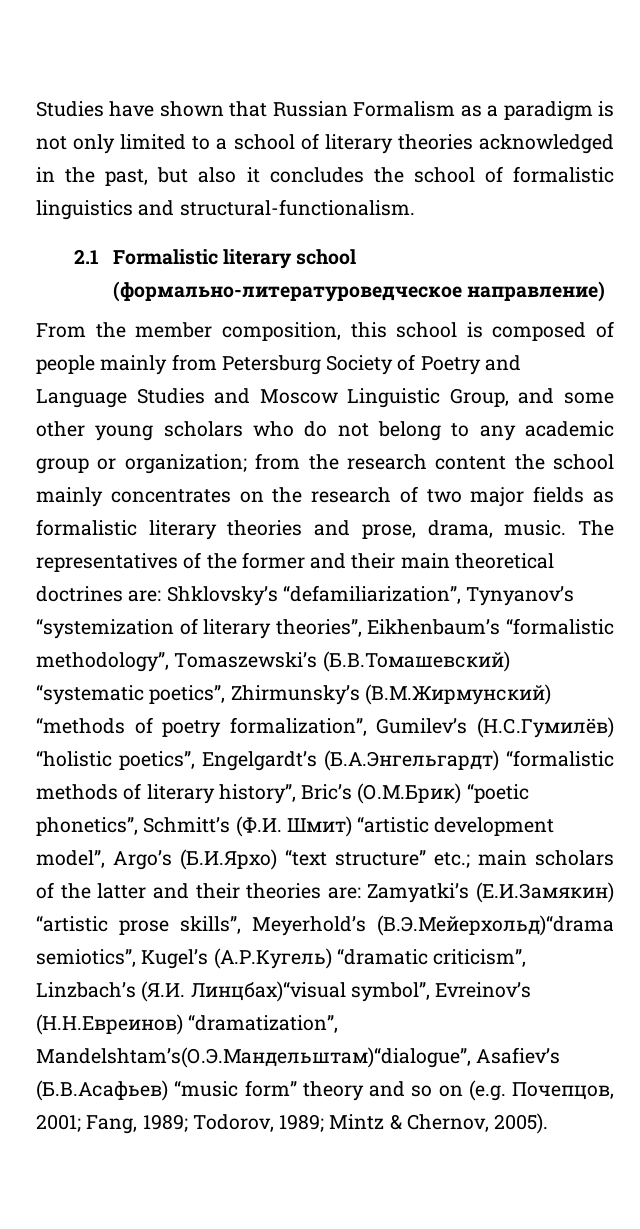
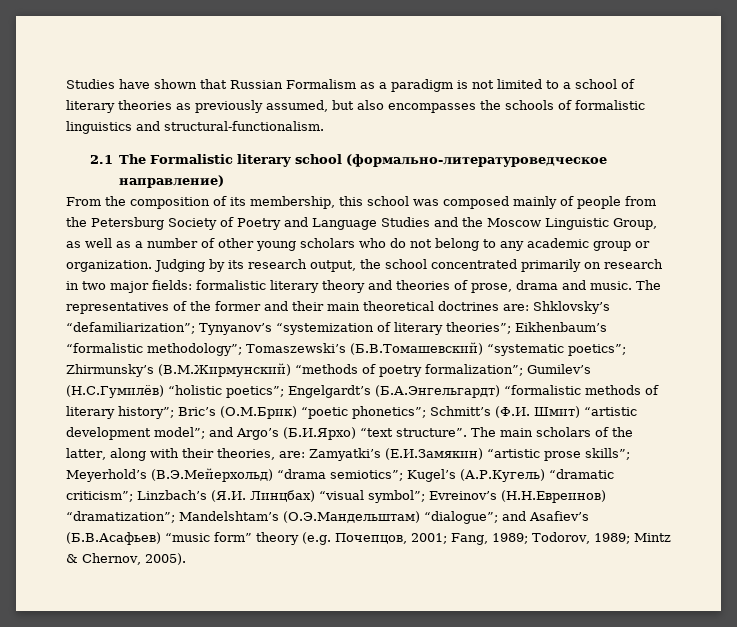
[73,134,116,154] only -> (494, 84) none
[478,134,614,154] [36,167,475,186] acknowledged in the past, but also it concludes the school -> [176,100,554,113] as previously assumed, but also encompasses the schools
(100, 256) none -> [118,154,146,164] The
[135,321,614,341] [36,354,217,375] member composition, this school is composed of people mainly from -> [130,196,656,209] [66,217,87,227] composition of its membership, this school was composed mainly of people from the
(251, 396) none -> [462,217,483,227] the
[518,388,614,404] and some -> [66,238,215,248] as well as a number of
[124,453,614,474] [36,486,614,507] [36,519,493,540] organization; from the research content the school mainly concentrates on the research of two major fields as formalistic literary theories and prose, drama, -> [66,259,663,272] [66,280,586,293] organization. Judging by its research output, the school concentrated primarily on research in two major fields: formalistic literary theory and theories of prose, drama and
[282,585,461,604] “defamiliarization”, -> [66,322,195,334] “defamiliarization”;
[275,619,362,637] theories”, -> [446,322,511,334] theories”;
[36,652,169,672] methodology”, -> [147,343,242,356] methodology”;
[149,685,226,704] poetics”, -> [568,344,626,356] poetics”;
[229,717,367,736] formalization”, -> [425,364,523,376] formalization”;
[119,751,195,770] poetics”, -> [226,386,284,398] poetics”;
[218,784,296,804] history”, -> [118,406,174,419] history”;
[36,817,138,836] phonetics”, -> [352,406,426,419] phonetics”;
[36,850,105,868] model”, -> [154,427,233,439] model”; and
[335,850,470,868] structure” etc.; -> [396,427,496,437] structure”. The
[97,883,322,899] latter and their theories -> [66,448,275,461] latter, along with their theories,
[180,915,614,936] [36,949,136,967] skills”, Meyerhold’s (В.Э.Мейерхольд)“drama semiotics”, -> [584,448,630,460] [66,468,403,482] skills”; Meyerhold’s (В.Э.Мейерхольд) “drama semiotics”;
[433,949,527,967] criticism”, -> [66,491,133,502] criticism”;
[190,981,532,1002] [36,1014,339,1035] [36,1047,471,1068] Линцбах)“visual symbol”, Evreinov’s (Н.Н.Евреинов) “dramatization”, Mandelshtam’s(О.Э.Мандельштам)“dialogue”, -> [250,490,606,503] [66,511,526,524] Линцбах) “visual symbol”; Evreinov’s (Н.Н.Евреинов) “dramatization”; Mandelshtam’s (О.Э.Мандельштам) “dialogue”; and
[369,1081,463,1097] and so on -> (299, 538) none

